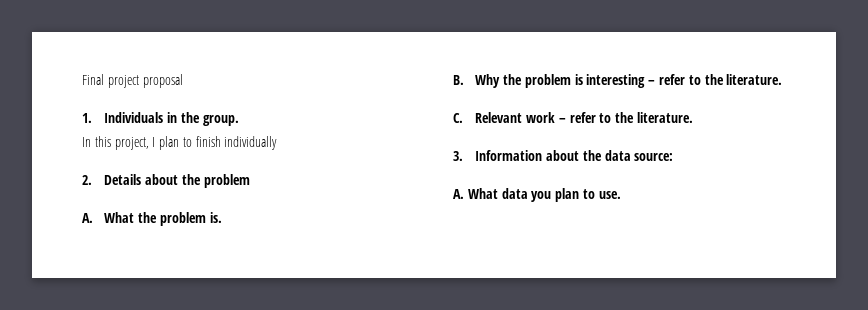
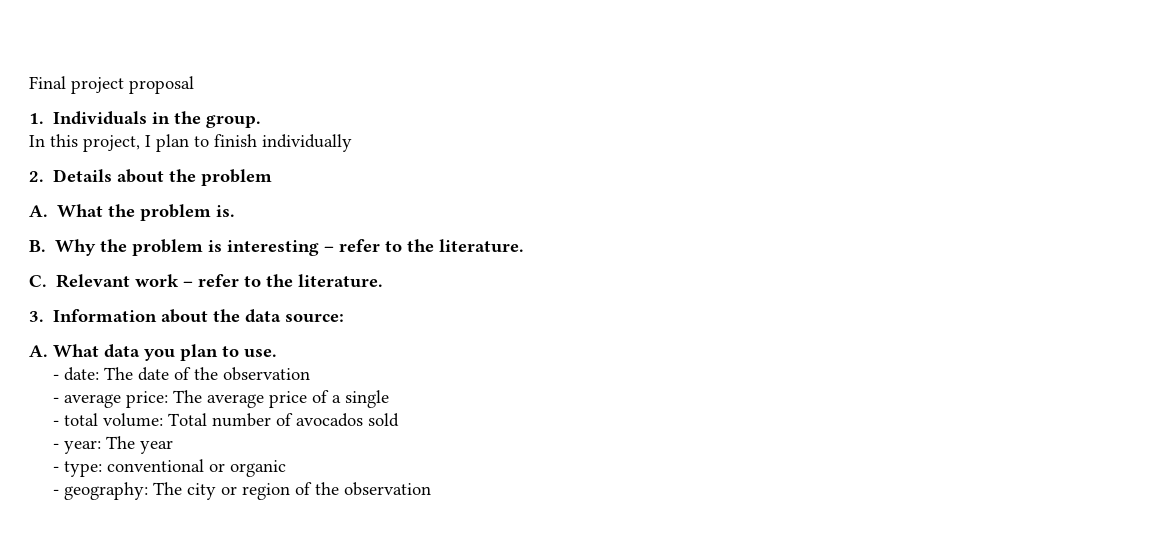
(621, 195) none -> [53,367,311,381] [53,390,390,408] [53,413,400,427] [53,436,174,454] [53,459,287,477] [53,482,432,500] // - date: The date of the observation // - average price: The average price of a single // - total volume: Total number of avocados sold // - year: The year // - type: conventional or organic // - geography: The city or region of the observation

